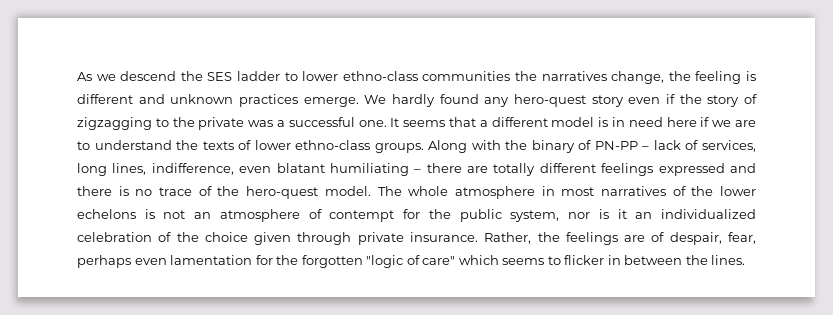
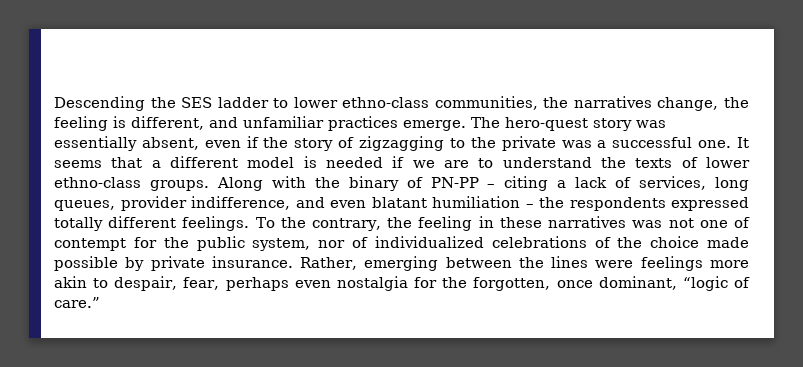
[77,71,177,81] As we descend -> [54,96,145,111] Descending
[422,71,511,81] communities -> [434,96,538,110] communities,
[77,94,624,107] different and unknown practices emerge. We hardly found any hero-quest story -> [131,116,666,131] [54,136,199,151] different, and unfamiliar practices emerge. The hero-quest story was essentially absent,
[612,117,697,127] in need here -> [326,157,383,168] needed
(650, 148) none -> [504,176,567,191] citing a
[112,163,756,176] [77,186,756,199] [77,209,300,222] lines, indifference, even blatant humiliating – there are totally different feelings expressed and there is no trace of the hero-quest model. The whole atmosphere in most narratives of the lower echelons is not an atmosphere -> [54,196,749,211] [54,216,728,231] queues, provider indifference, and even blatant humiliation – the respondents expressed totally different feelings. To the contrary, the feeling in these narratives was not one
[598,209,757,219] [77,232,665,245] is it an individualized celebration of the choice given through private insurance. Rather, the feelings are of -> [352,236,750,248] [54,256,750,271] [54,276,109,288] of individualized celebrations of the choice made possible by private insurance. Rather, emerging between the lines were feelings more akin to
[170,255,746,268] lamentation for the forgotten "logic of care" which seems to flicker in between the lines. -> [336,276,750,291] [54,297,100,308] nostalgia for the forgotten, once dominant, “logic of care.”

